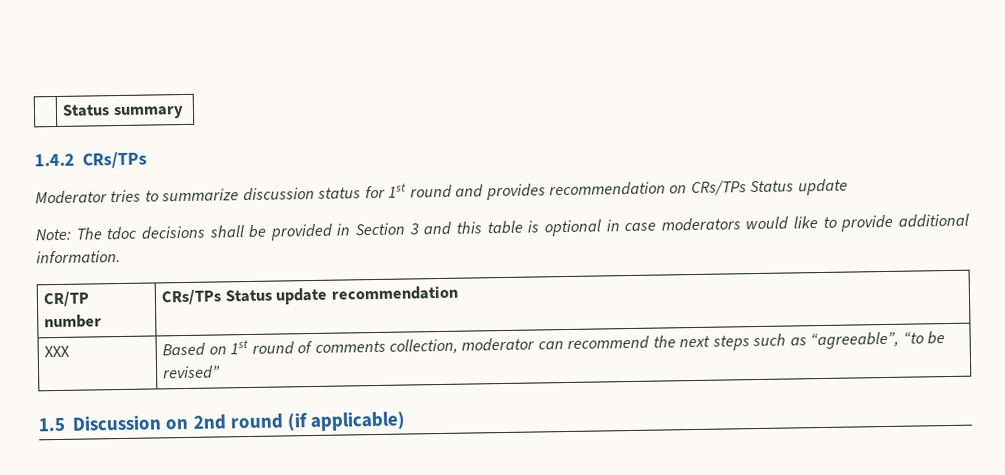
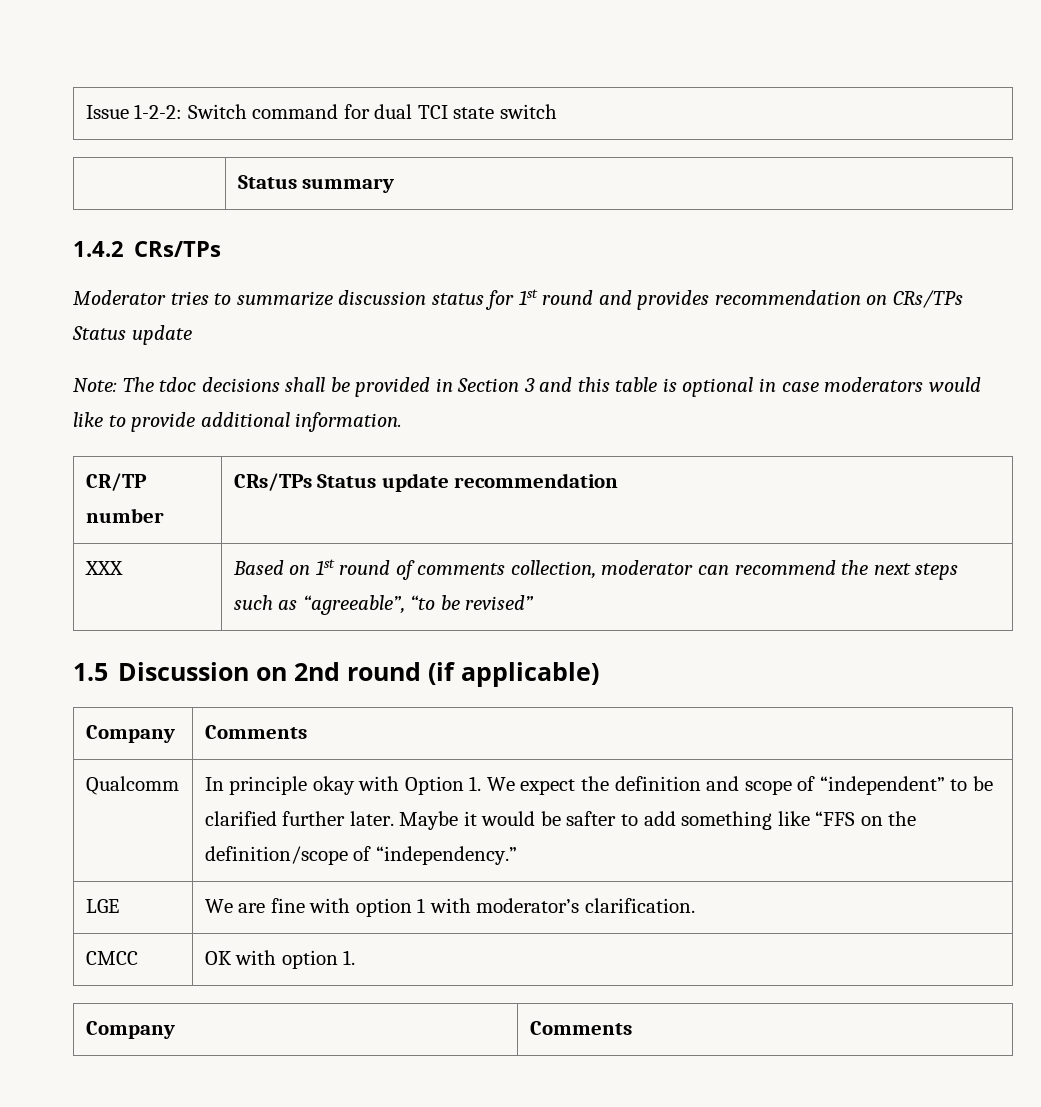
(62, 110) none -> [85,104,557,119] Issue 1-2-2: Switch command for dual TCI state switch //
(406, 421) none -> [85,725,175,743] [204,725,307,739] [85,776,179,795] [204,776,993,795] [204,811,917,830] [204,846,517,865] [85,899,119,913] [204,898,695,917] [85,951,138,965] [204,950,356,969] [85,1021,175,1039] [529,1021,632,1035] // Company | Comments // Qualcomm | In principle okay with Option 1. We expect the definition and scope of “independent” to be clarified further later. Maybe it would be safter to add something like “FFS on the definition/scope of “independency.” // LGE | We are fine with option 1 with moderator’s clarification. // CMCC | OK with option 1. // Company | Comments

